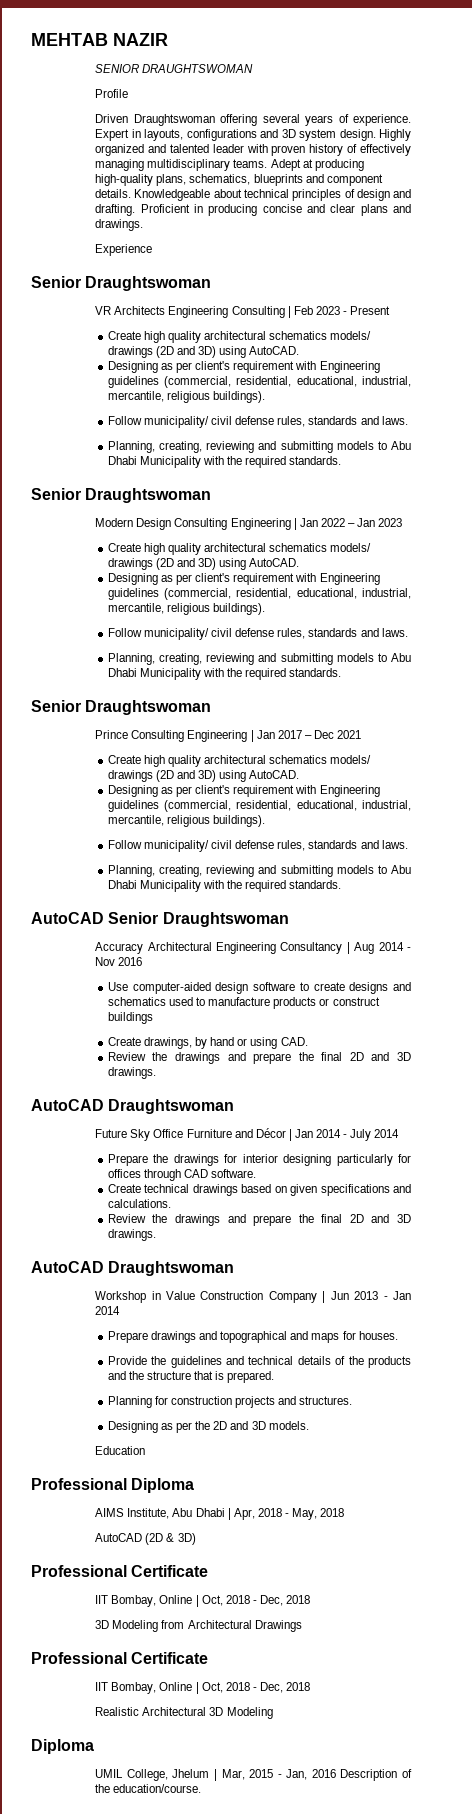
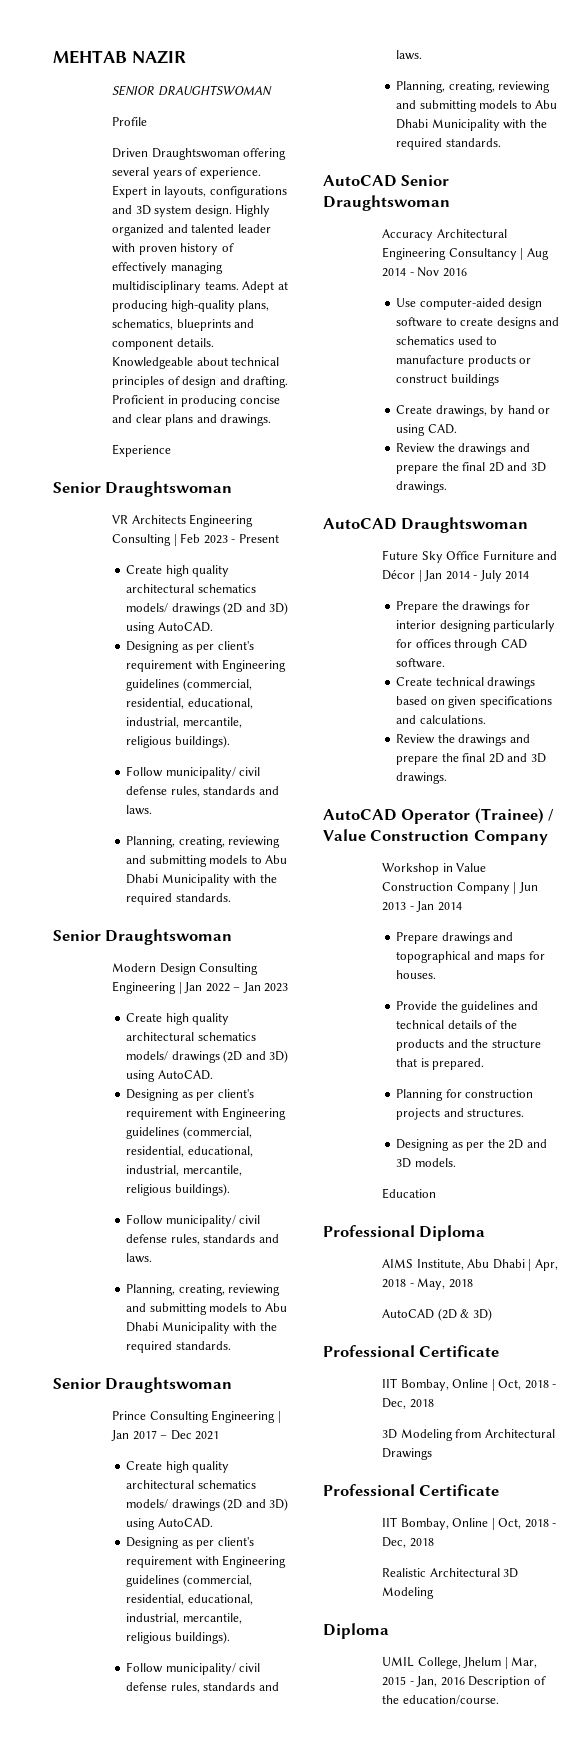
[108,1261,235,1276] Draughtswoman -> [401,808,555,824] [323,829,548,845] Operator (Trainee) / Value Construction Company

